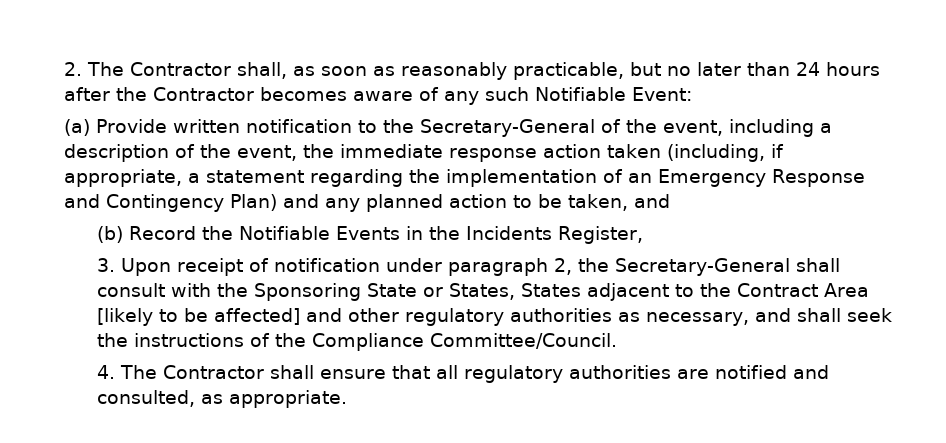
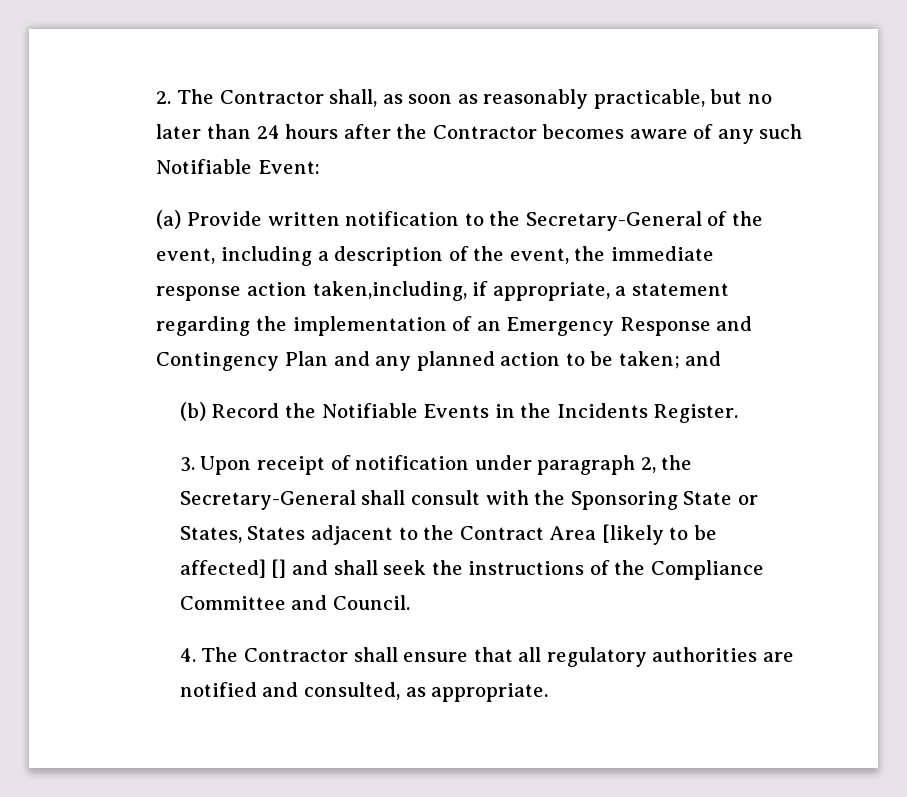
[607,144,766,162] taken (including, -> [312,281,467,301] taken,including,
[230,194,278,211] Plan) -> [284,351,328,366] Plan
[568,194,629,211] taken, -> [618,351,680,369] taken;
[558,226,644,244] Register, -> [653,404,739,423] Register.
[306,308,750,326] and other regulatory authorities as necessary, -> [271,559,287,578] []
[430,333,618,349] Committee/Council. -> [179,595,410,610] Committee and Council.

